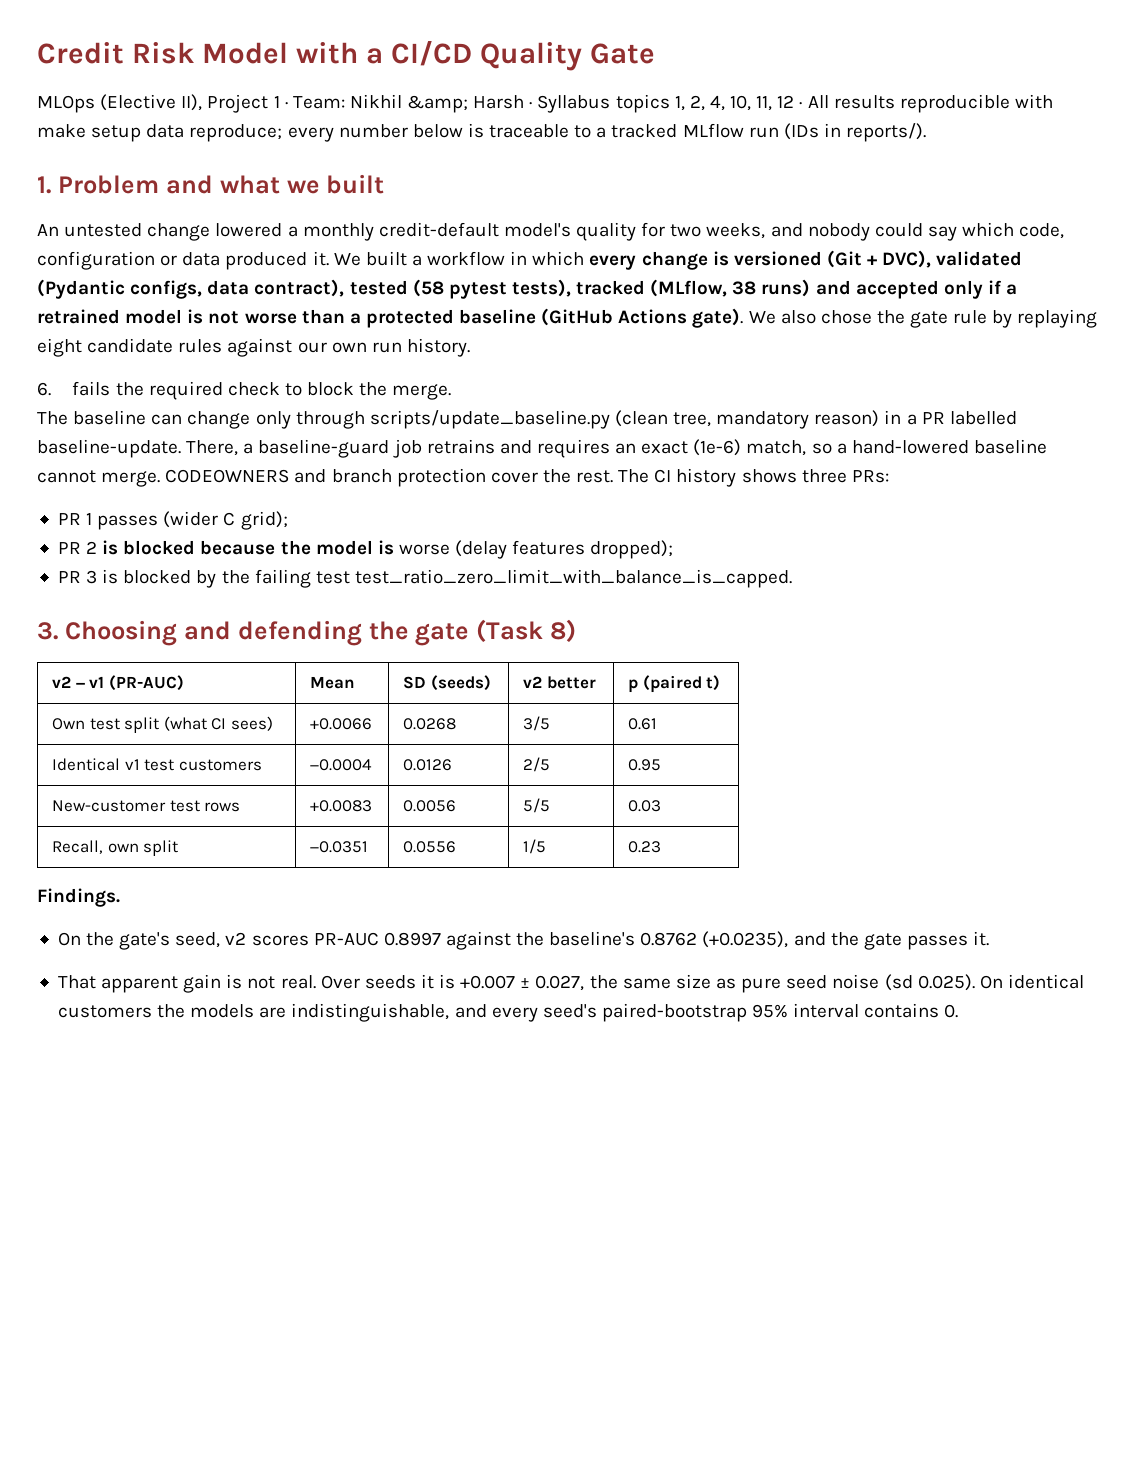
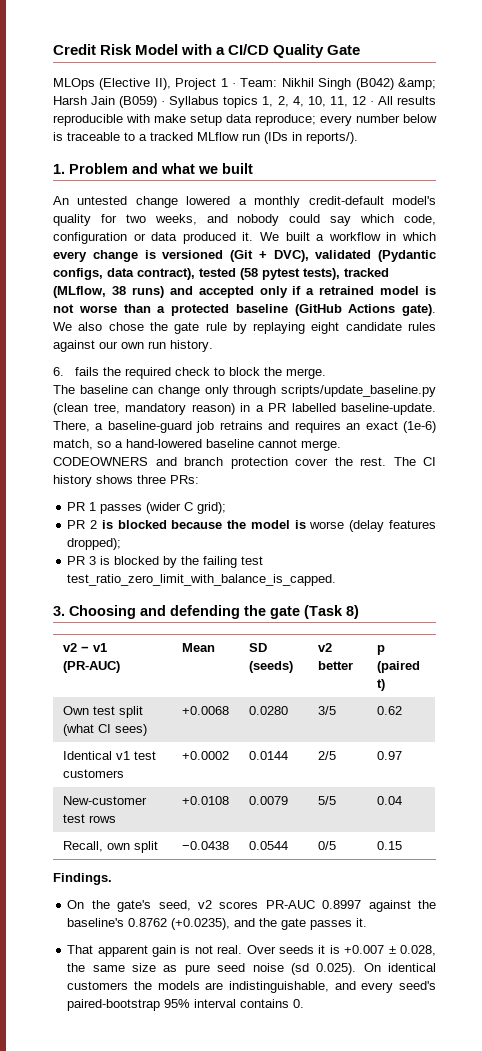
[407,95,525,113] &amp; Harsh -> [318,78,436,90] [53,96,158,108] Singh (B042) &amp; Harsh Jain (B059)
[309,718,372,730] [402,718,456,730] +0.0066 | 0.0268 -> [181,706,229,715] [248,706,288,715] +0.0068 | 0.0280
[627,718,657,730] 0.61 -> [376,706,402,715] 0.62
[309,759,372,771] [402,759,452,771] −0.0004 | 0.0126 -> [181,751,229,760] [248,751,288,760] +0.0002 | 0.0144
[627,759,661,771] 0.95 -> [376,751,402,760] 0.97
[309,800,372,812] [402,800,456,812] +0.0083 | 0.0056 -> [181,796,229,805] [248,796,288,805] +0.0108 | 0.0079
[627,800,661,812] 0.03 -> [376,796,402,805] 0.04
[309,841,368,853] [402,841,456,853] [522,839,546,854] [627,841,661,853] −0.0351 | 0.0556 | 1/5 | 0.23 -> [181,841,229,850] [248,841,288,850] [317,841,336,850] [376,841,402,850] −0.0438 | 0.0544 | 0/5 | 0.15
[535,975,585,991] 0.027, -> [399,945,436,956] 0.028,

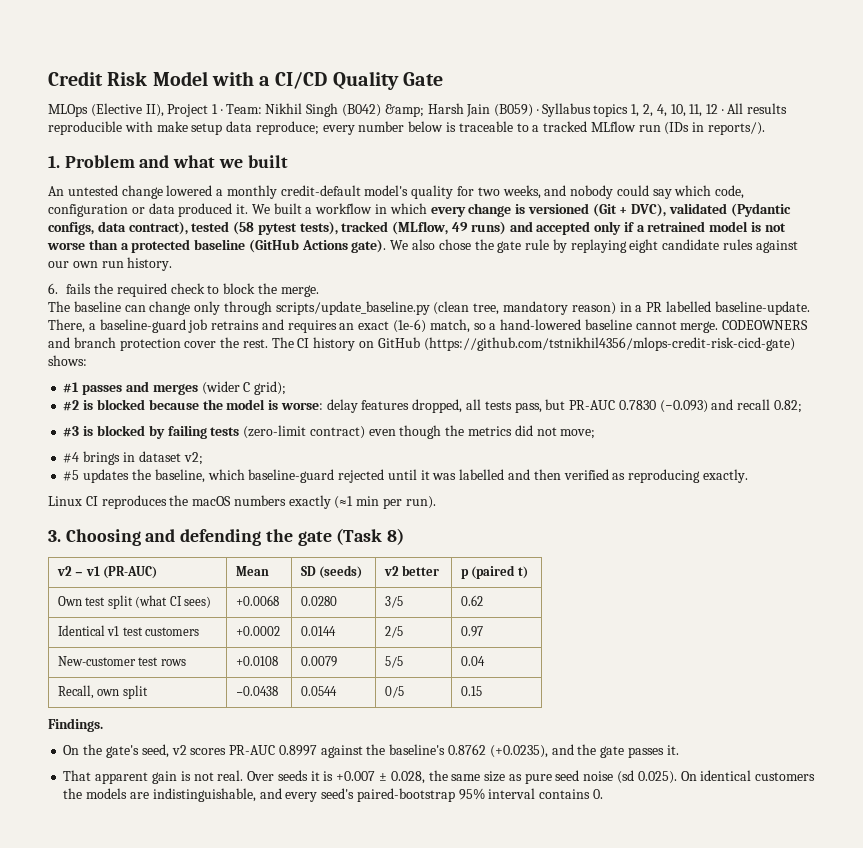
[111,286,126,295] 38 -> [452,222,469,232] 49
[96,475,199,484] [67,502,143,514] shows three PRs: // PR 1 passes -> [359,337,795,351] [48,355,87,366] [63,381,198,395] on GitHub (https://github.com/tstnikhil4356/mlops-credit-risk-cicd-gate) shows: // #1 passes and merges
[67,520,98,529] PR 2 -> [63,400,80,411] #2
[309,520,436,532] [67,538,122,550] [67,556,264,568] [67,574,337,586] worse (delay features dropped); // PR 3 is blocked by the failing test test_ratio_zero_limit_with_balance_is_capped. -> [280,399,802,413] [63,425,596,439] [63,451,203,465] [63,469,748,483] [48,495,436,509] worse: delay features dropped, all tests pass, but PR-AUC 0.7830 (−0.093) and recall 0.82; // #3 is blocked by failing tests (zero-limit contract) even though the metrics did not move; // #4 brings in dataset v2; // #5 updates the baseline, which baseline-guard rejected until it was labelled and then verified as reproducing exactly. // Linux CI reproduces the macOS numbers exactly (≈1 min per run).

